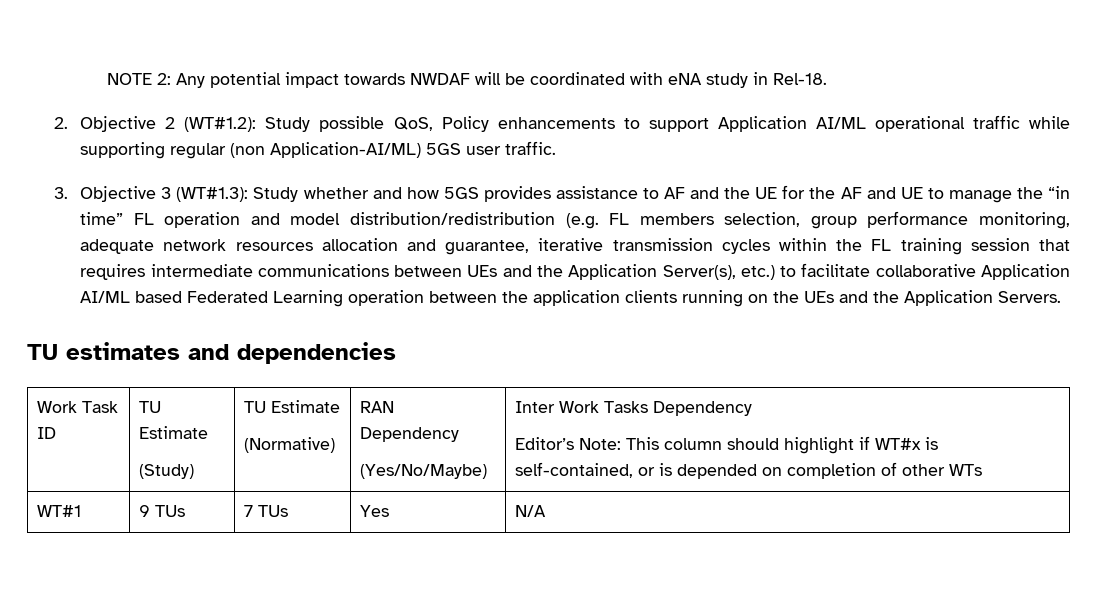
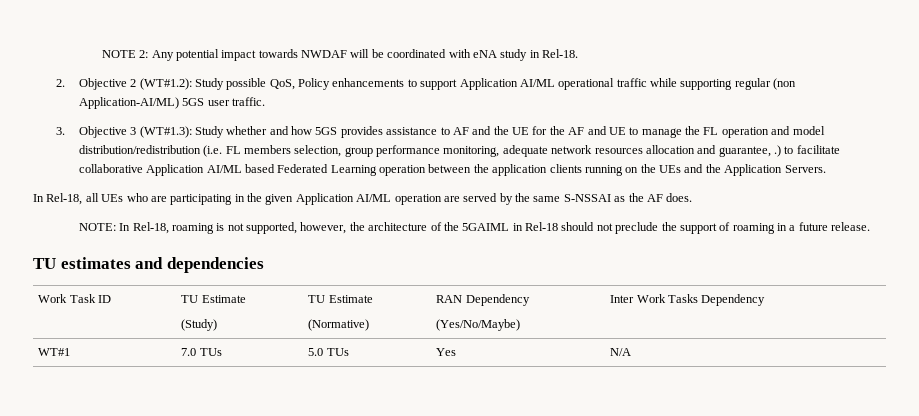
[1048,186,1070,199] [80,212,124,225] “in time” -> (701, 130) none
[565,213,599,229] (e.g. -> [203,145,223,157] (i.e.
[538,238,1071,255] [80,264,775,280] iterative transmission cycles within the FL training session that requires intermediate communications between UEs and the Application Server(s), etc.) -> [774,145,782,157] .)
(1062, 297) none -> [33,193,693,205] [78,222,871,234] // In Rel-18, all UEs who are participating in the given Application AI/ML operation are served by the same S-NSSAI as the AF does. // NOTE: In Rel-18, roaming is not supported, however, the architecture of the 5GAIML in Rel-18 should not preclude the support of roaming in a future release.
[515,436,939,454] [515,462,983,479] // Editor’s Note: This column should highlight if WT#x is self-contained, or is depended on completion of other WTs -> (766, 300) none
[139,505,186,517] [244,505,254,517] 9 TUs | 7 -> [181,348,222,356] [308,348,324,356] 7.0 TUs | 5.0

